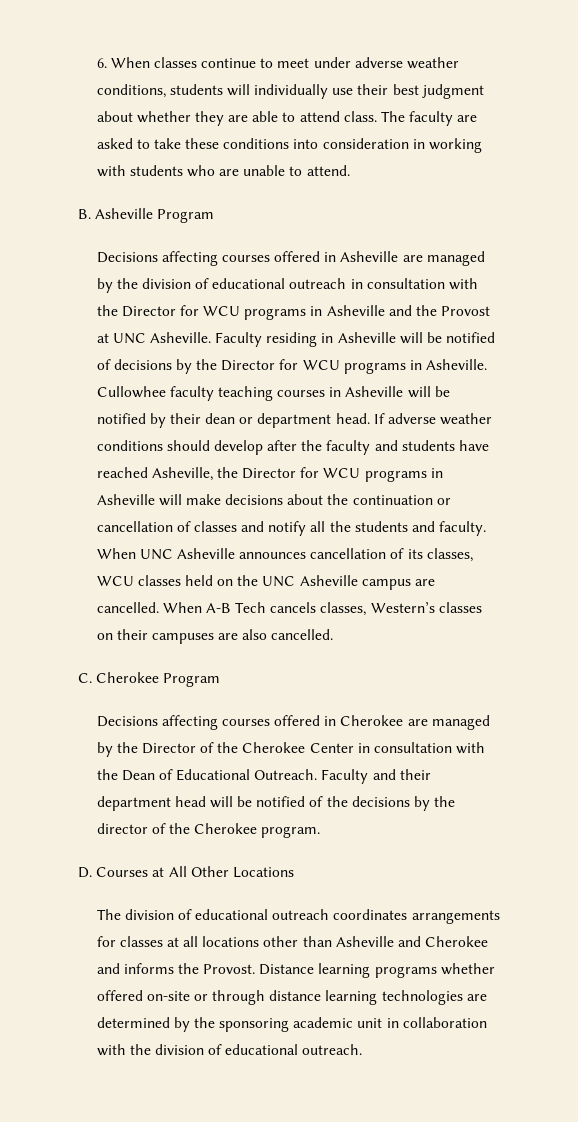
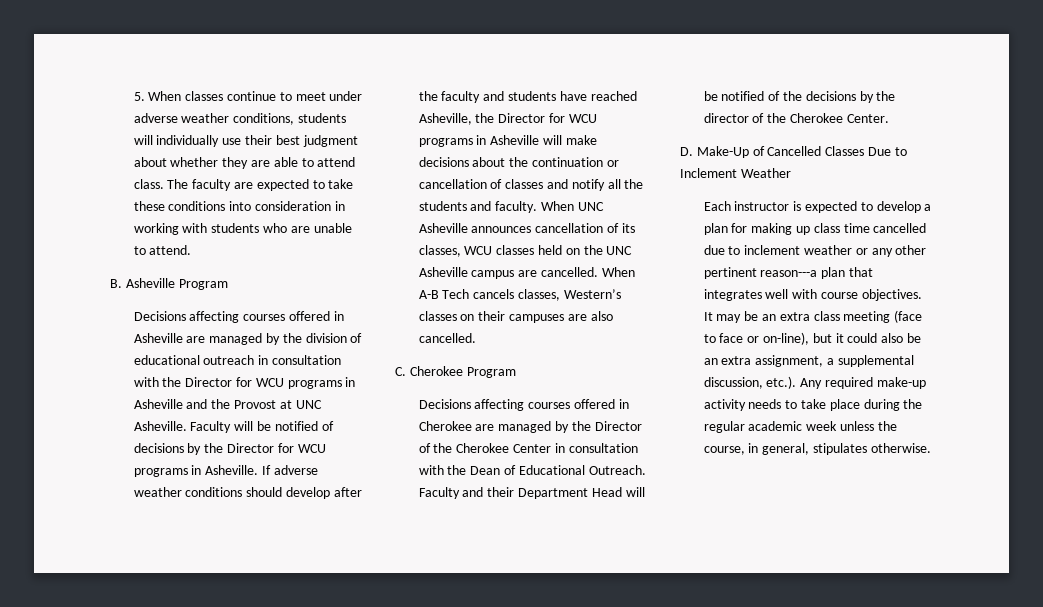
[96,58,107,68] 6. -> [133,92,145,101] 5.
[96,138,133,149] asked -> [256,179,309,191] expected
[266,332,396,347] residing in Asheville -> (232, 427) none
[96,386,450,401] [96,413,370,428] Cullowhee faculty teaching courses in Asheville will be notified by their dean or department head. -> (259, 470) none
[96,796,206,811] department head -> [517,487,622,499] Department Head
[261,826,321,838] program. -> [846,114,889,123] Center.
[96,866,294,878] [96,909,500,924] [96,936,489,947] [96,963,495,978] [96,990,487,1005] [96,1017,487,1032] [96,1044,363,1056] Courses at All Other Locations // The division of educational outreach coordinates arrangements for classes at all locations other than Asheville and Cherokee and informs the Provost. Distance learning programs whether offered on-site or through distance learning technologies are determined by the sponsoring academic unit in collaboration with the division of educational outreach. -> [696,146,907,158] [680,168,791,178] [703,201,932,213] [703,223,927,235] [703,245,927,257] [703,267,873,279] [703,289,922,301] [703,310,923,323] [703,332,921,345] [703,355,914,367] [703,376,926,389] [703,399,923,411] [703,421,897,433] [703,443,931,455] Make-Up of Cancelled Classes Due to Inclement Weather // Each instructor is expected to develop a plan for making up class time cancelled due to inclement weather or any other pertinent reason---a plan that integrates well with course objectives. It may be an extra class meeting (face to face or on-line), but it could also be an extra assignment, a supplemental discussion, etc.). Any required make-up activity needs to take place during the regular academic week unless the course, in general, stipulates otherwise.

